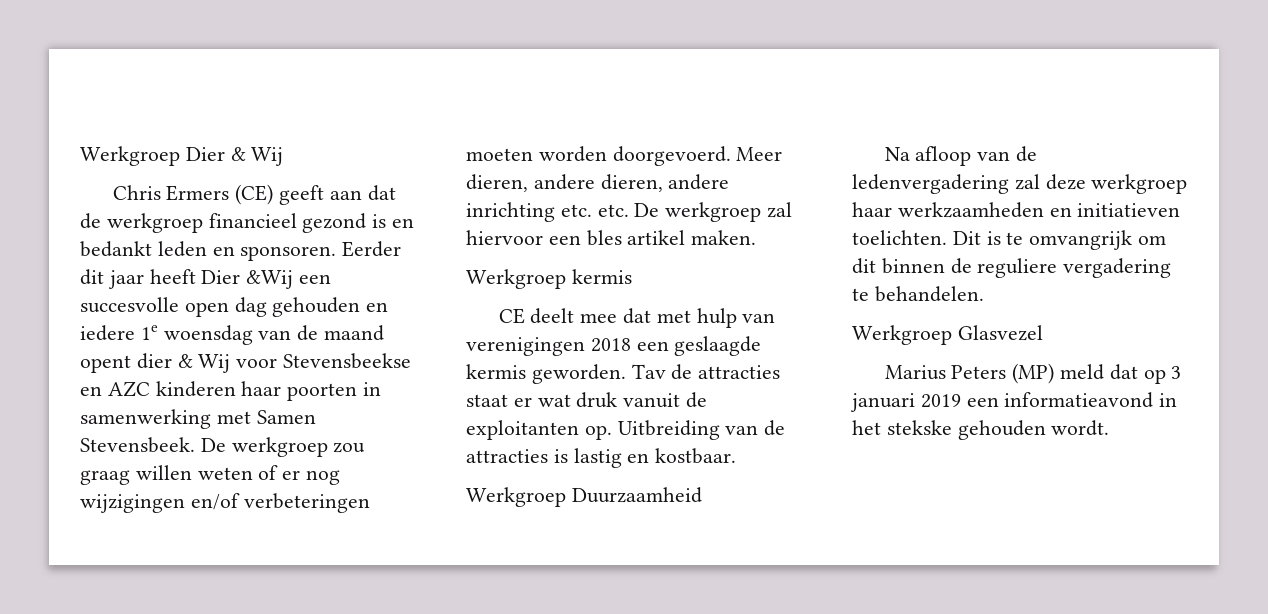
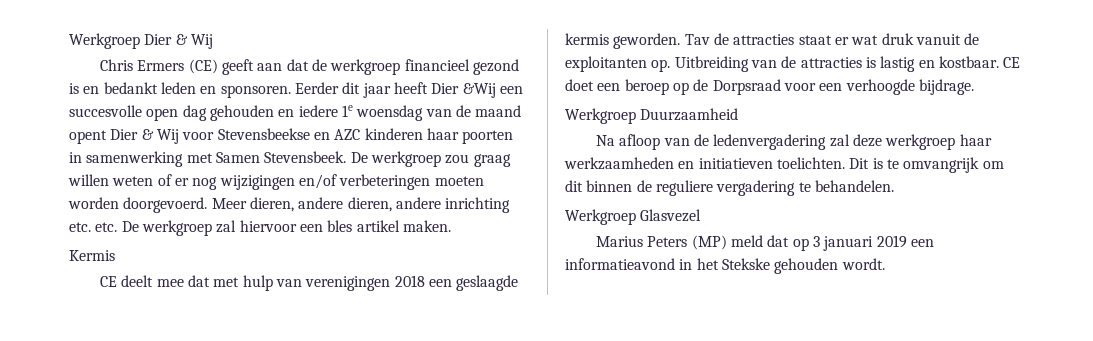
[136,353,172,369] dier -> [110,129,139,140] Dier
[466,269,632,289] Werkgroep kermis -> [69,250,115,261] Kermis
(737, 456) none -> [1003,57,1021,68] [565,79,974,95] CE doet een beroep op de Dorpsraad voor een verhoogde bijdrage.
[886,420,952,435] stekske -> [721,258,770,270] Stekske

